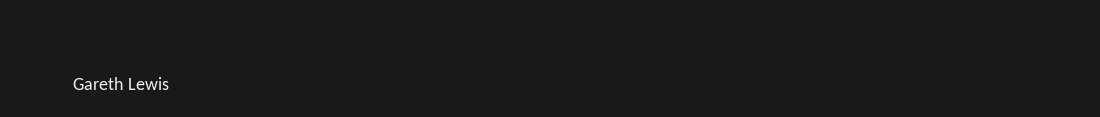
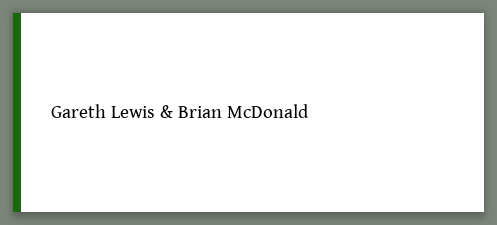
(169, 83) none -> [159,104,309,118] & Brian McDonald

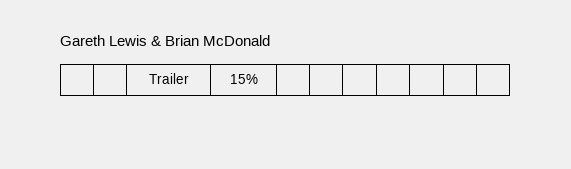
(309, 111) none -> [148,73,189,84] [229,74,258,84] // | | Trailer | 15% | | | | | | |

